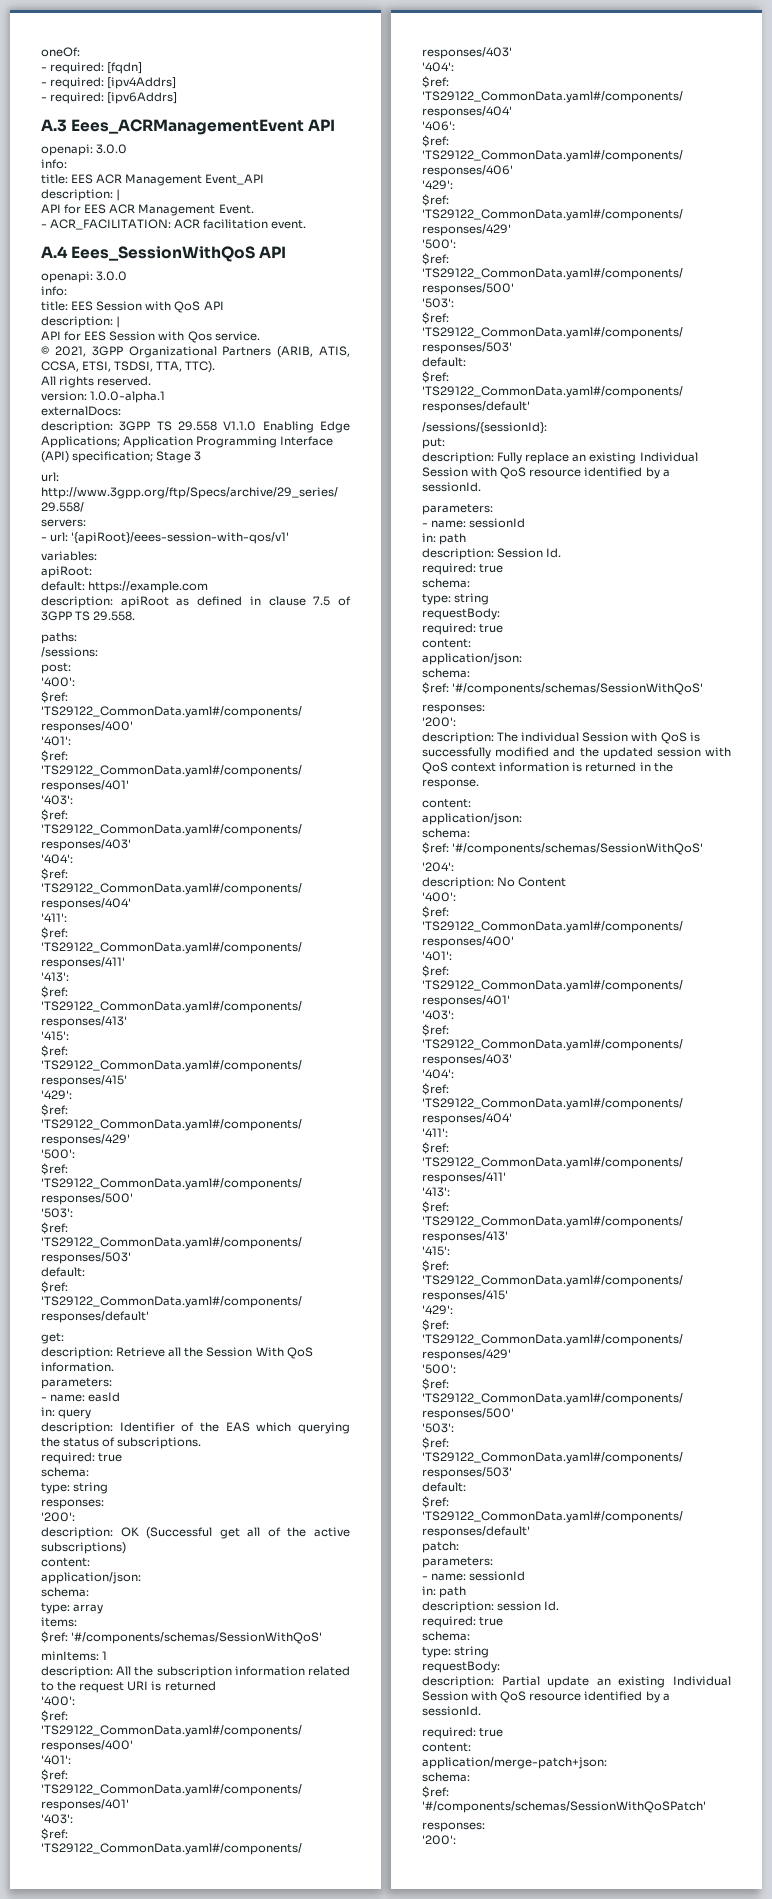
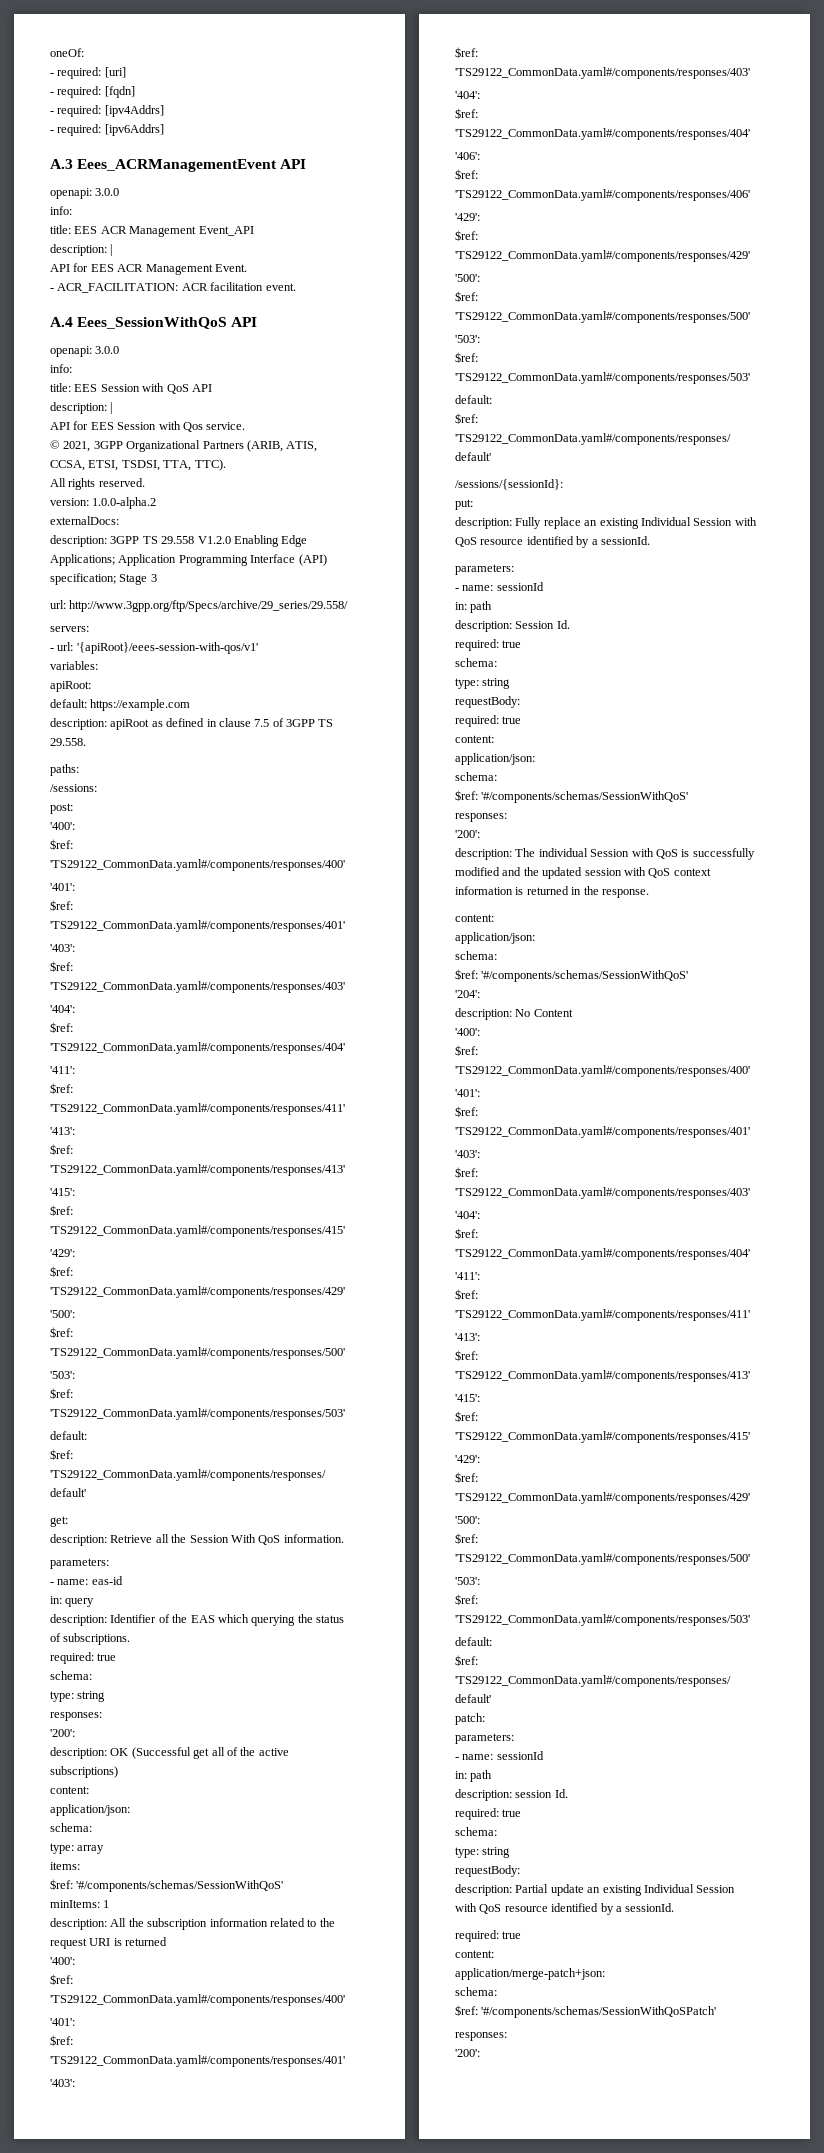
(80, 52) none -> [50,67,126,79] // - required: [uri]
[90,391,166,403] 1.0.0-alpha.1 -> [92,497,157,509] 1.0.0-alpha.2
[223,421,257,431] V1.1.0 -> [197,536,231,544] V1.2.0
[88,1392,121,1402] easId -> [91,1576,123,1585] eas-id

